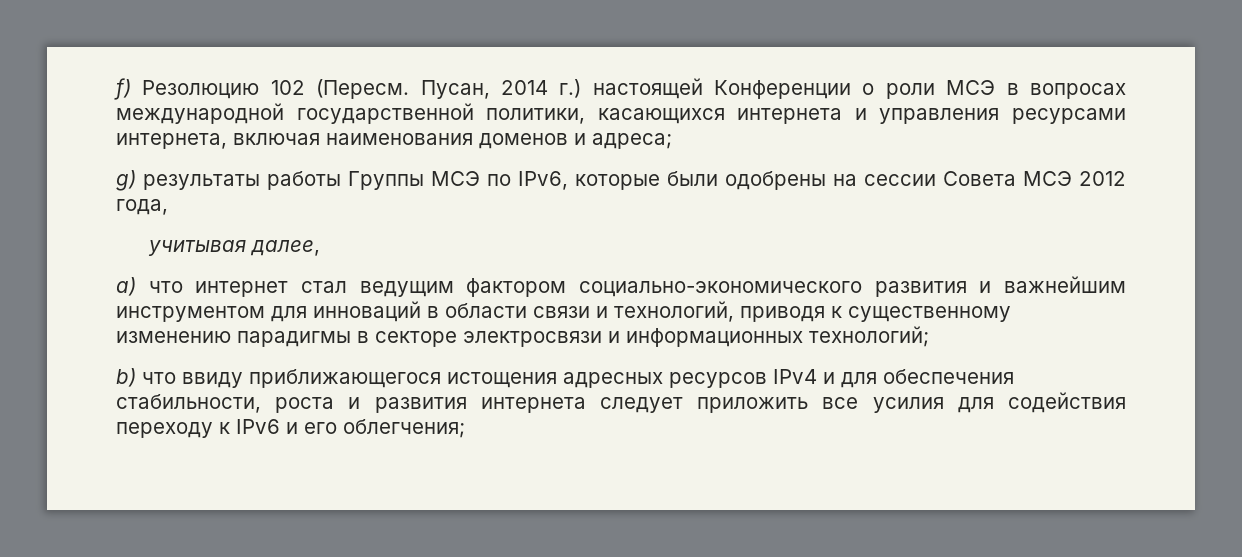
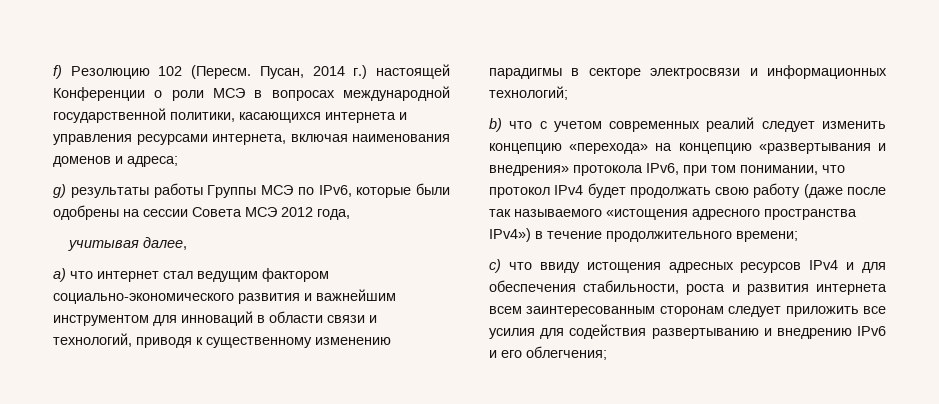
[182,369,441,388] ввиду приближающегося -> [539,117,886,132] [489,143,886,154] [489,163,845,176] [489,183,886,198] [489,209,857,220] [489,228,798,242] [489,259,580,273] с учетом современных реалий следует изменить концепцию «перехода» на концепцию «развертывания и внедрения» протокола IPv6, при том понимании, что протокол IPv4 будет продолжать свою работу (даже после так называемого «истощения адресного пространства IPv4») в течение продолжительного времени; // c) что ввиду
(586, 405) none -> [489,306,724,317] всем заинтересованным сторонам
[116,422,230,438] переходу к -> [651,328,852,339] развертыванию и внедрению

